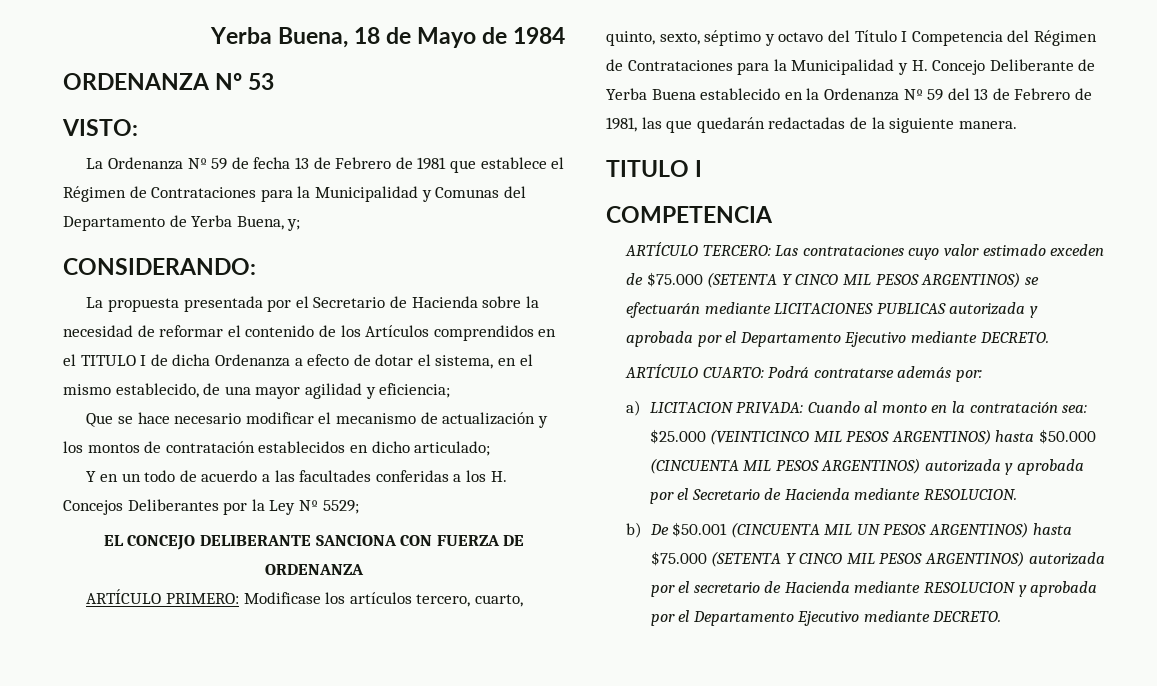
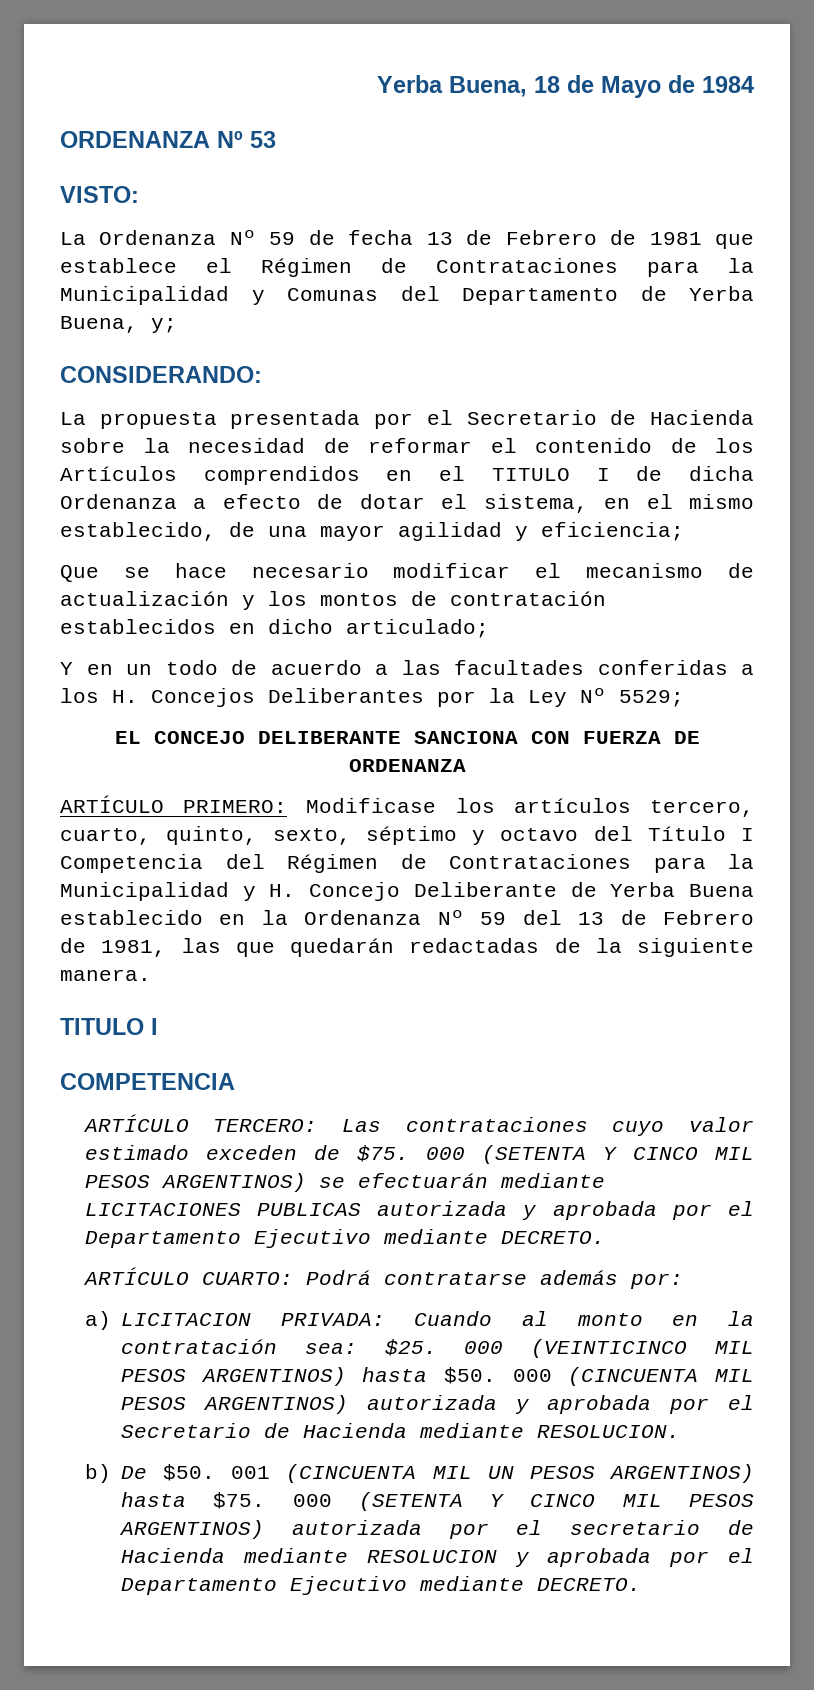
[646,272,703,287] $75.000 -> [356,1145,465,1162] $75. 000
[649,429,706,444] $25.000 -> [384,1339,504,1356] $25. 000
[1039,429,1097,444] $50.000 -> [444,1367,552,1384] $50. 000
[672,522,728,537] $50.001 -> [163,1464,271,1481] $50. 001
[650,551,707,566] $75.000 -> [213,1492,332,1509] $75. 000

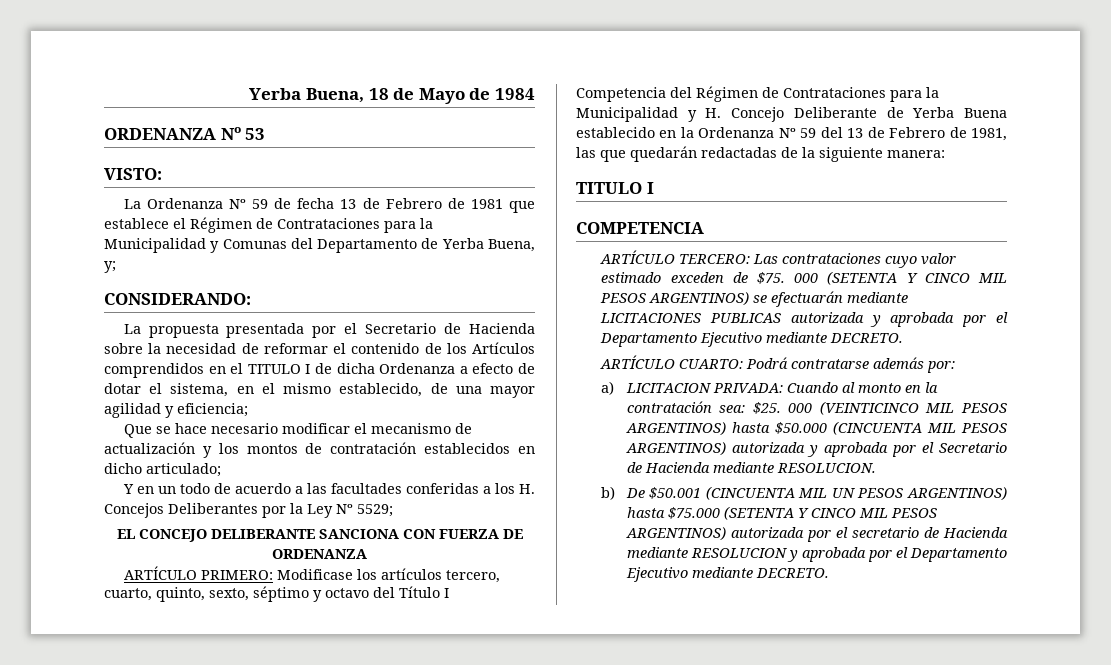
[60,969,151,981] manera. -> [887,150,945,158] manera:
[444,1367,552,1384] $50. 000 -> [774,422,827,434] $50.000
[163,1464,271,1481] $50. 001 -> [649,487,702,499] $50.001
[213,1492,332,1509] $75. 000 -> [667,507,720,519] $75.000

